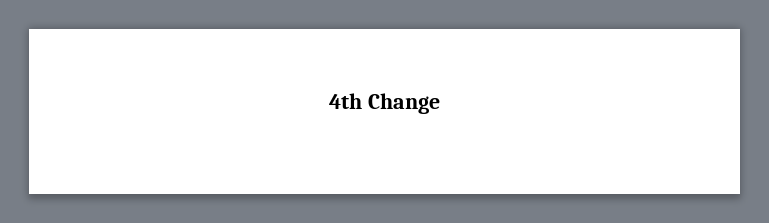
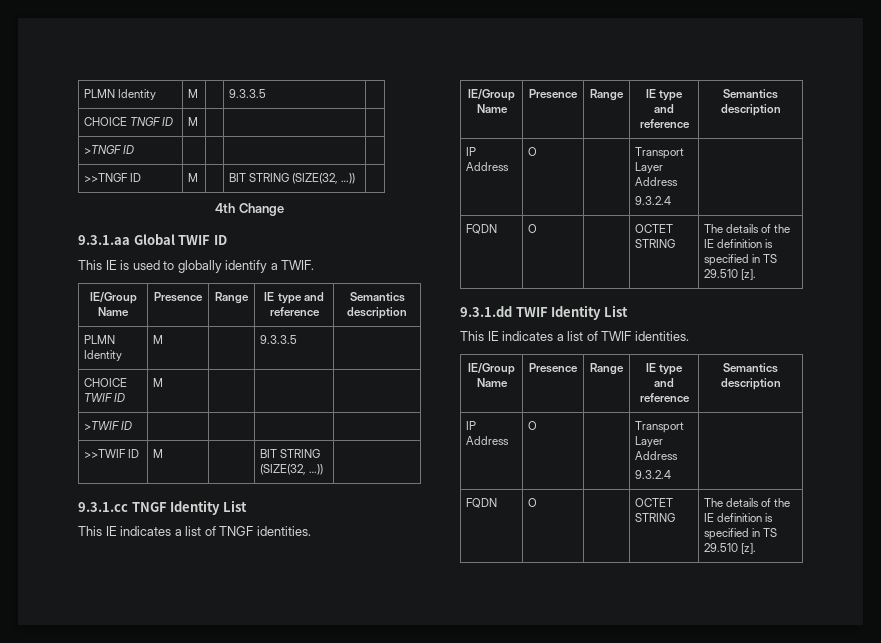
[329,93,440,114] 4th Change -> [84,89,157,100] [188,89,199,98] [229,89,267,98] [84,117,175,126] [188,117,199,126] [84,145,136,154] [84,173,142,182] [188,173,199,182] [229,173,356,184] [215,203,284,216] [78,234,227,245] [78,260,315,273] [89,292,137,304] [98,307,129,316] [154,292,203,302] [215,292,249,304] [264,292,324,304] [269,307,320,316] [349,292,405,302] [347,307,407,319] [84,335,116,344] [84,350,123,361] [153,335,164,344] [260,335,298,344] [84,378,128,387] [84,393,127,402] [153,378,164,387] [84,421,134,430] [84,449,140,458] [153,449,164,458] [260,449,321,458] [260,464,324,475] [78,500,247,515] [78,526,311,536] [468,89,515,101] [476,104,508,113] [529,89,578,99] [590,89,624,101] [645,89,684,101] [654,104,674,113] [639,119,690,128] [723,89,778,99] [720,104,781,116] [466,147,477,156] [466,162,510,171] [528,147,538,156] [635,147,685,159] [635,162,664,173] [635,177,679,186] [635,196,672,205] [466,224,498,234] [528,224,538,233] [635,224,674,233] [635,239,676,248] [704,224,791,233] [704,239,774,248] [704,254,778,266] [704,269,757,280] [460,305,628,320] [460,331,689,341] [468,363,515,375] [476,378,508,387] [529,363,578,373] [590,363,624,375] [645,363,684,375] [654,378,674,387] [639,393,690,402] [723,363,778,373] [720,378,781,390] [466,421,477,430] [466,436,510,445] [528,421,538,430] [635,421,685,433] [635,436,664,447] [635,451,679,460] [635,470,672,479] [466,498,498,508] [528,498,538,507] [635,498,674,507] [635,513,676,522] [704,498,791,507] [704,513,774,522] [704,528,778,540] [704,543,757,554] PLMN Identity | M | | 9.3.3.5 | // CHOICE TNGF ID | M | | | // >TNGF ID | | | | // >>TNGF ID | M | | BIT STRING (SIZE(32, …)) | // 4th Change // 9.3.1.aa Global TWIF ID // This IE is used to globally identify a TWIF. // IE/Group Name | Presence | Range | IE type and reference | Semantics description // PLMN Identity | M | | 9.3.3.5 | // CHOICE TWIF ID | M | | | // >TWIF ID | | | | // >>TWIF ID | M | | BIT STRING (SIZE(32, …)) | // 9.3.1.cc TNGF Identity List // This IE indicates a list of TNGF identities. // IE/Group Name | Presence | Range | IE type and reference | Semantics description // IP Address | O | | Transport Layer Address // 9.3.2.4 | // FQDN | O | | OCTET STRING | The details of the IE definition is specified in TS 29.510 [z]. // 9.3.1.dd TWIF Identity List // This IE indicates a list of TWIF identities. // IE/Group Name | Presence | Range | IE type and reference | Semantics description // IP Address | O | | Transport Layer Address // 9.3.2.4 | // FQDN | O | | OCTET STRING | The details of the IE definition is specified in TS 29.510 [z].

